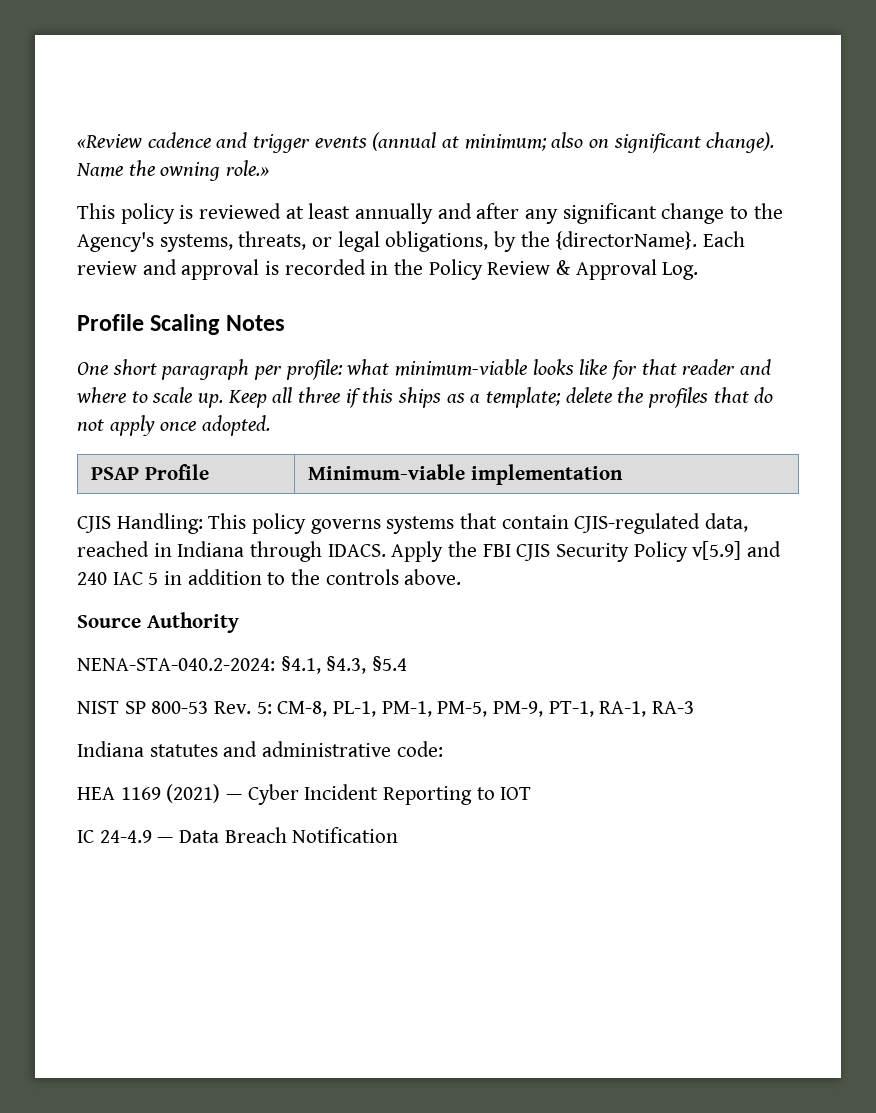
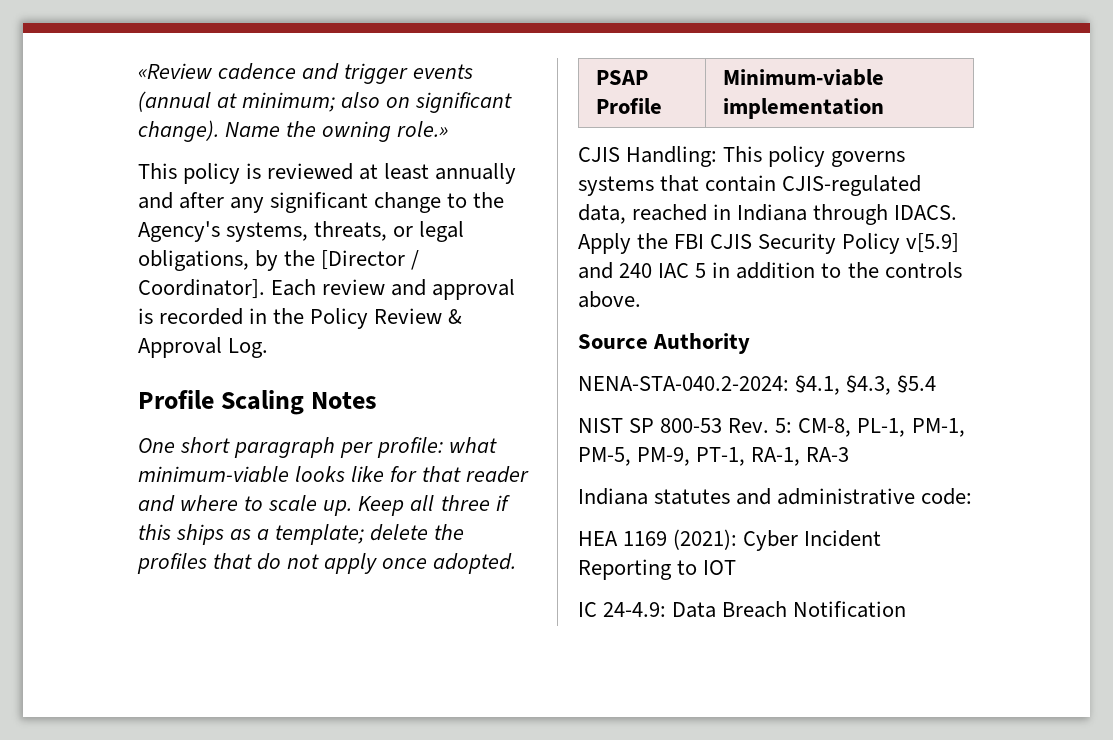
[555,231,698,250] {directorName}. -> [321,250,420,270] [138,279,265,299] [Director / Coordinator].
[166,784,243,803] (2021) — -> [673,529,738,550] (2021):
[99,830,174,843] 24-4.9 — -> [603,602,667,617] 24-4.9:

